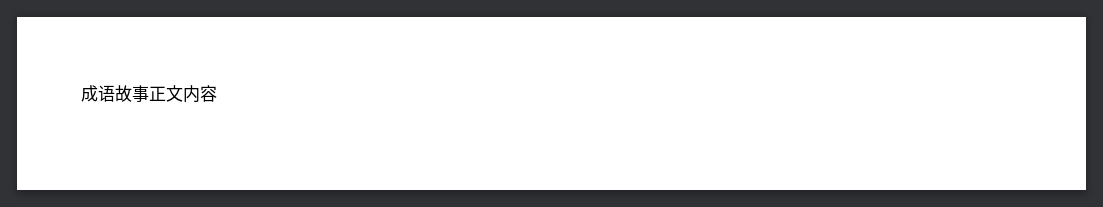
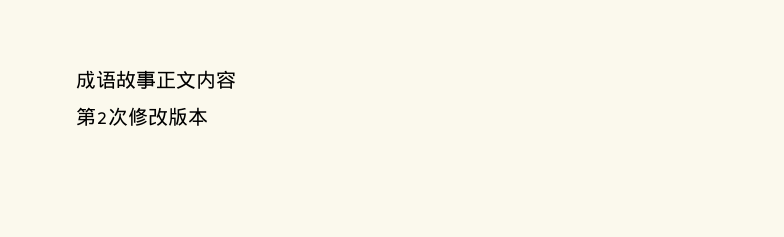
(217, 93) none -> [76,107,208,126] // 第2次修改版本

